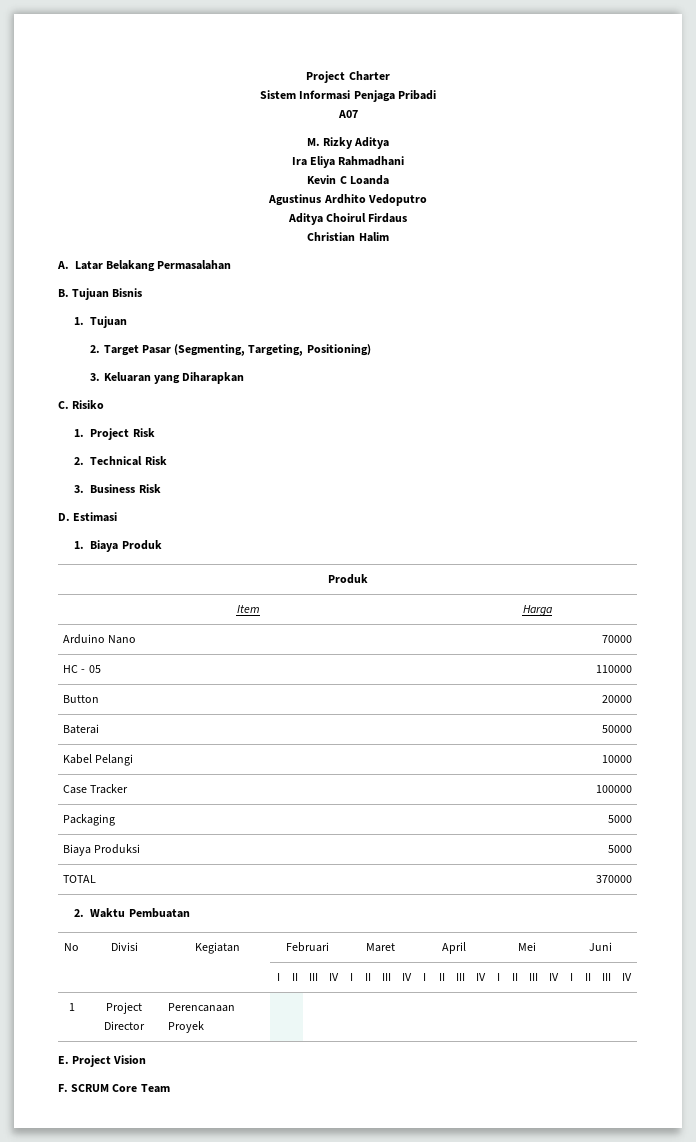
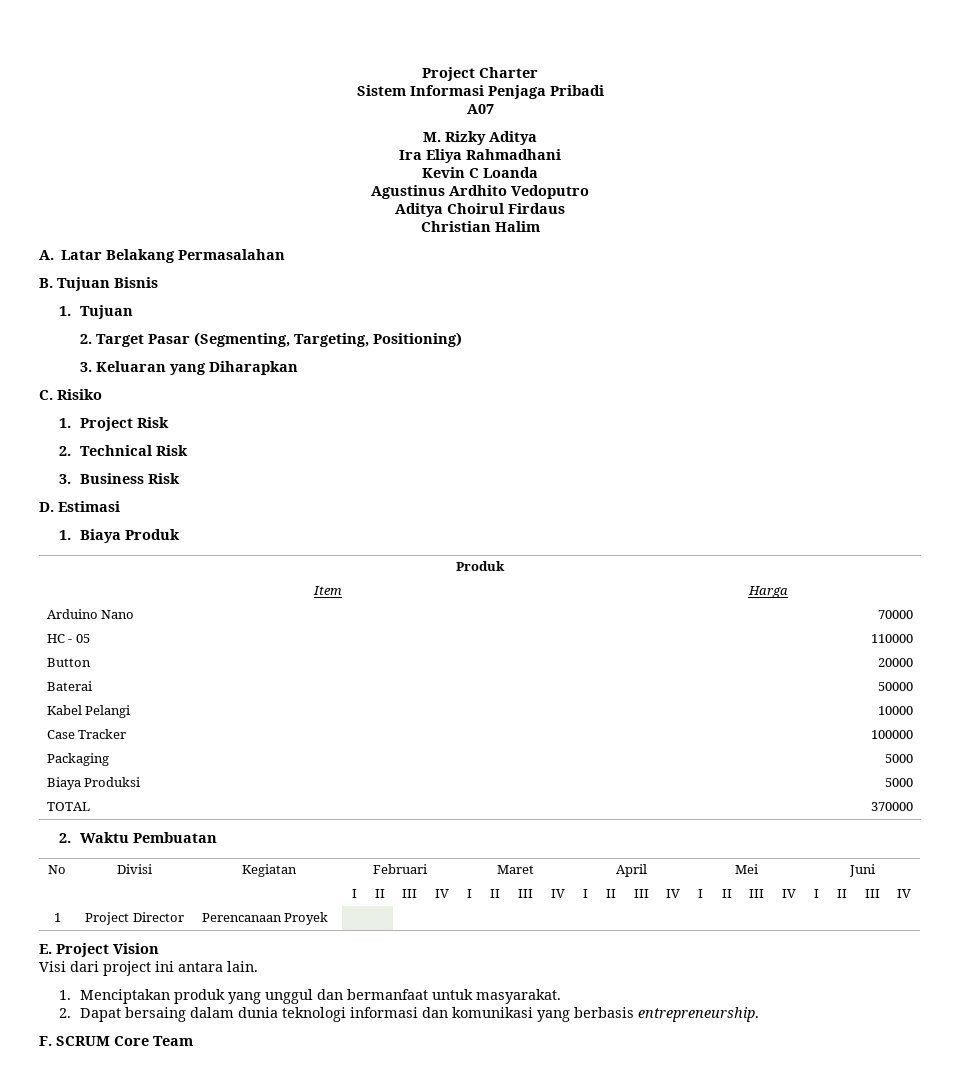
(147, 1059) none -> [39,961,258,976] [59,989,561,1004] [59,1007,759,1022] // Visi dari project ini antara lain. // 1. Menciptakan produk yang unggul dan bermanfaat untuk masyarakat. // 2. Dapat bersaing dalam dunia teknologi informasi dan komunikasi yang berbasis entrepreneurship.

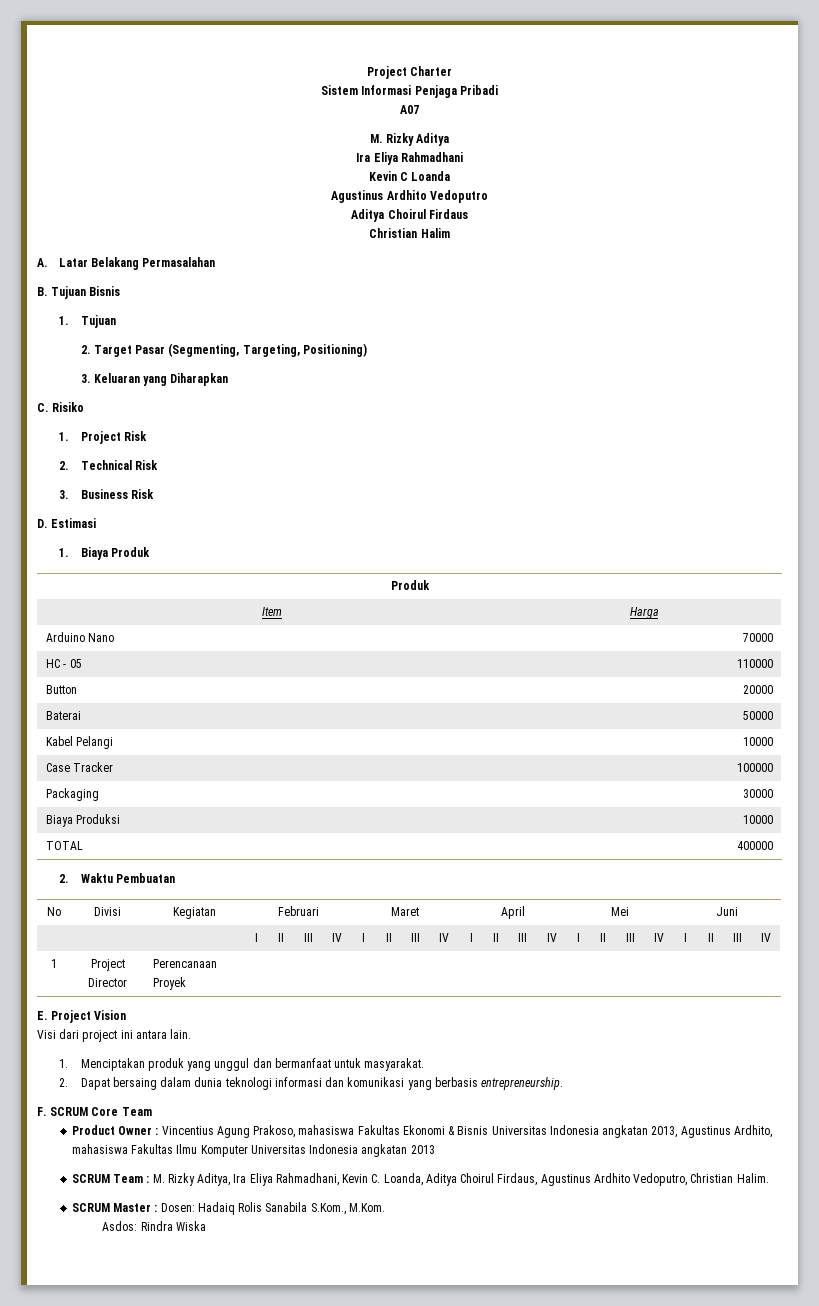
[885,754,914,763] 5000 -> [742,789,773,798] 30000
[885,778,914,787] 5000 -> [742,815,773,824] 10000
[871,802,914,811] 370000 -> [736,841,773,850] 400000
(193, 1041) none -> [71,1125,772,1138] [71,1144,435,1157] [71,1173,769,1186] [71,1202,385,1215] [102,1221,206,1231] // Product Owner : Vincentius Agung Prakoso, mahasiswa Fakultas Ekonomi & Bisnis Universitas Indonesia angkatan 2013, Agustinus Ardhito, mahasiswa Fakultas Ilmu Komputer Universitas Indonesia angkatan 2013 // SCRUM Team : M. Rizky Aditya, Ira Eliya Rahmadhani, Kevin C. Loanda, Aditya Choirul Firdaus, Agustinus Ardhito Vedoputro, Christian Halim. // SCRUM Master : Dosen: Hadaiq Rolis Sanabila S.Kom., M.Kom. // Asdos: Rindra Wiska

